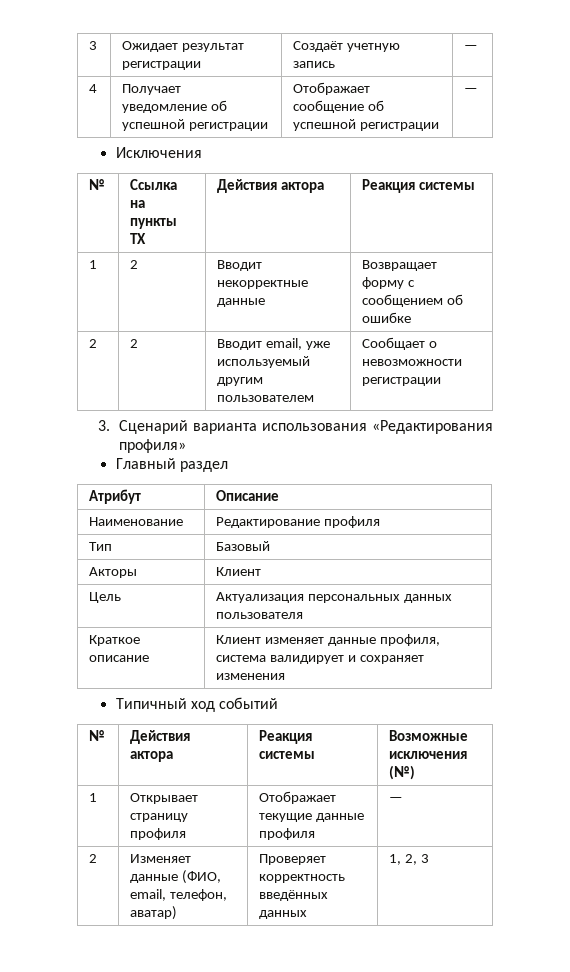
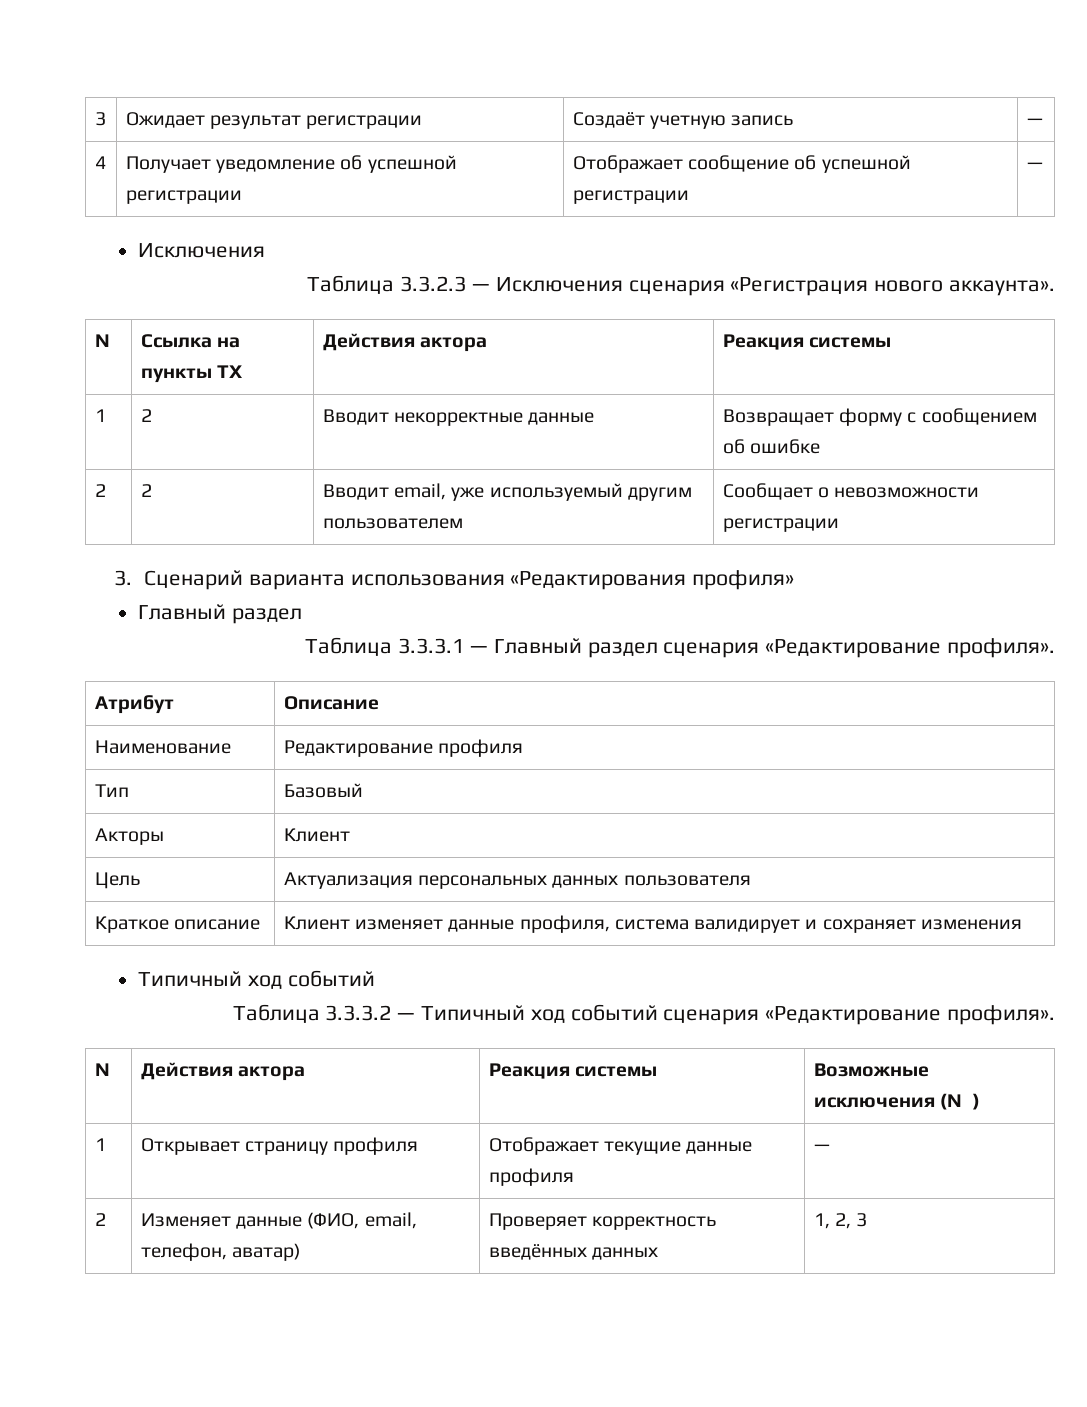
(202, 152) none -> [307,275,1055,296] // Таблица 3.3.2.3 — Исключения сценария «Регистрация нового аккаунта».
(228, 466) none -> [305,637,1055,658] // Таблица 3.3.3.1 — Главный раздел сценария «Редактирование профиля».
(279, 703) none -> [232,1004,1055,1025] // Таблица 3.3.3.2 — Типичный ход событий сценария «Редактирование профиля».

